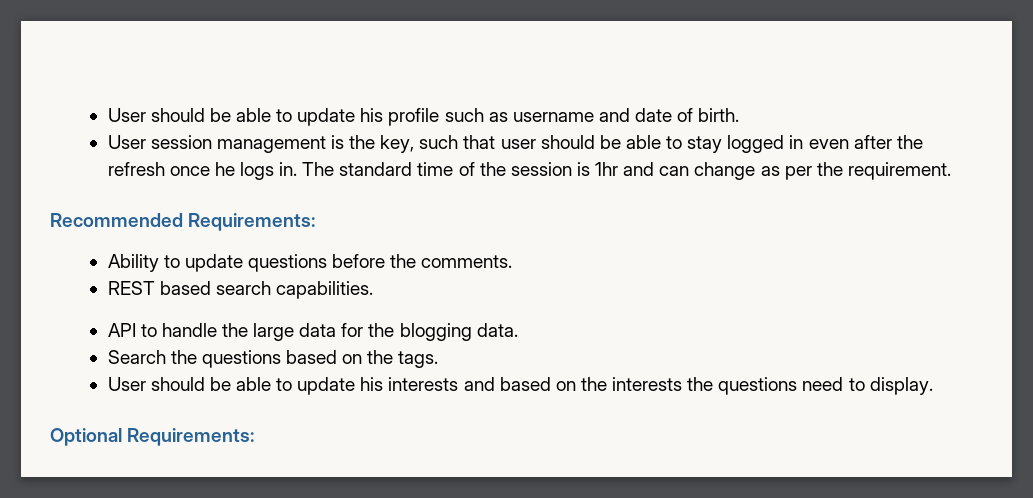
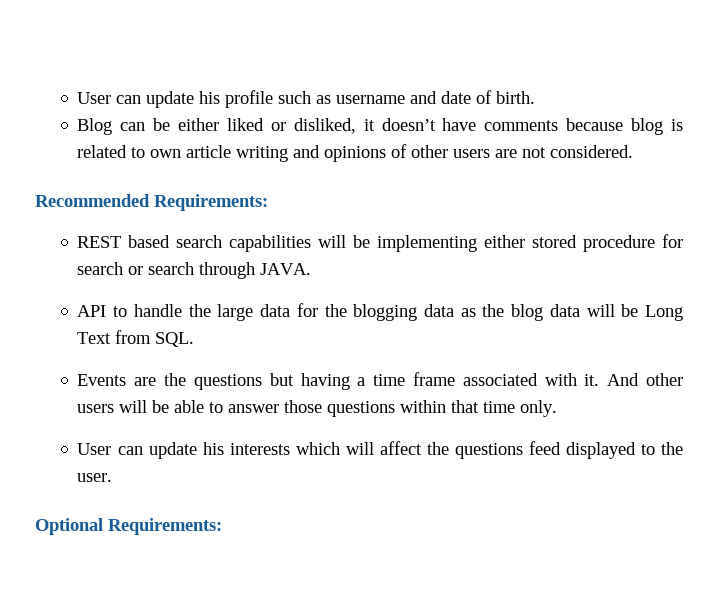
[107,108,293,122] User should be able to -> [77,92,142,104] User can
[107,135,923,153] [107,162,951,180] [50,213,316,231] [107,254,513,272] [107,281,373,299] User session management is the key, such that user should be able to stay logged in even after the refresh once he logs in. The standard time of the session is 1hr and can change as per the requirement. // Recommended Requirements: // Ability to update questions before the comments. // REST based search capabilities. -> [77,118,683,135] [77,144,634,162] [35,194,268,211] [77,234,683,252] [77,262,312,279] Blog can be either liked or disliked, it doesn’t have comments because blog is related to own article writing and opinions of other users are not considered. // Recommended Requirements: // REST based search capabilities will be implementing either stored procedure for search or search through JAVA.
[476,323,518,337] [107,350,439,368] [107,377,933,395] data. // Search the questions based on the tags. // User should be able to update his interests and based on the interests the questions need to display. -> [423,304,683,321] [77,330,195,347] [77,372,683,390] [77,400,558,417] [77,441,683,459] [77,473,113,482] data as the blog data will be Long Text from SQL. // Events are the questions but having a time frame associated with it. And other users will be able to answer those questions within that time only. // User can update his interests which will affect the questions feed displayed to the user.

